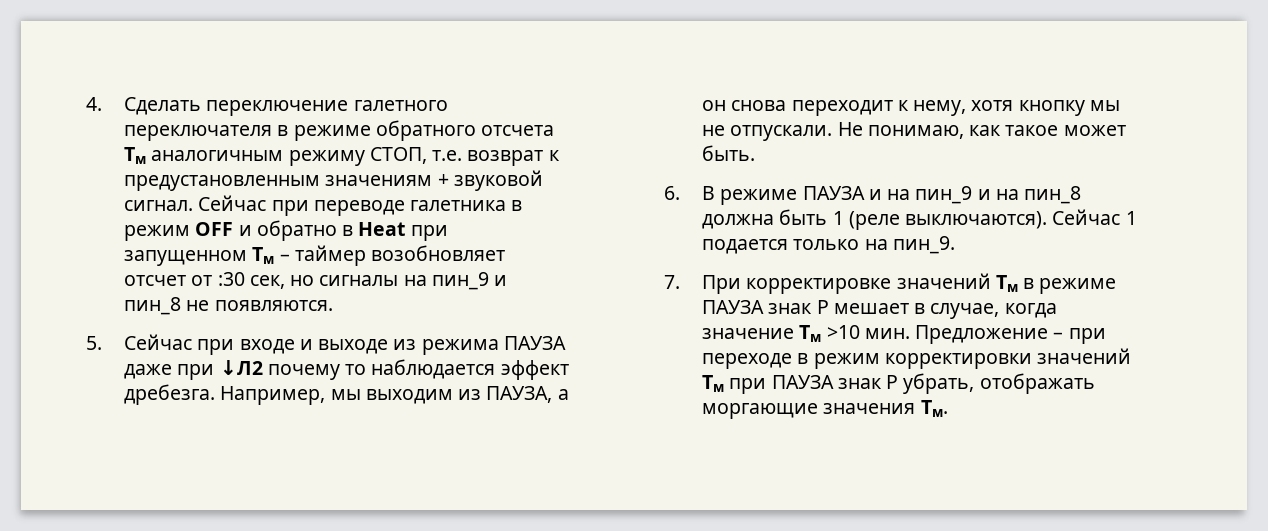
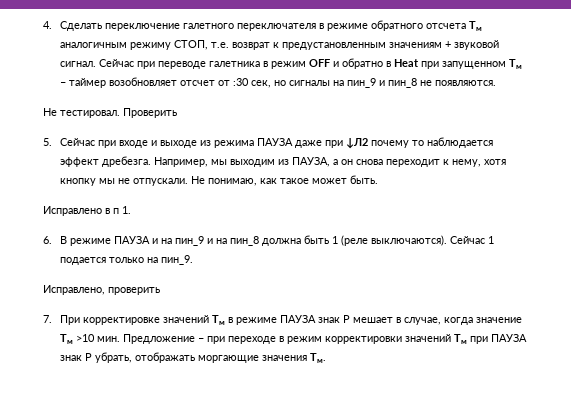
(333, 305) none -> [43,108,178,118] // Не тестировал. Проверить
(756, 153) none -> [43,206,132,216] // Исправлено в п 1.
(955, 245) none -> [43,285,161,295] // Исправлено, проверить

